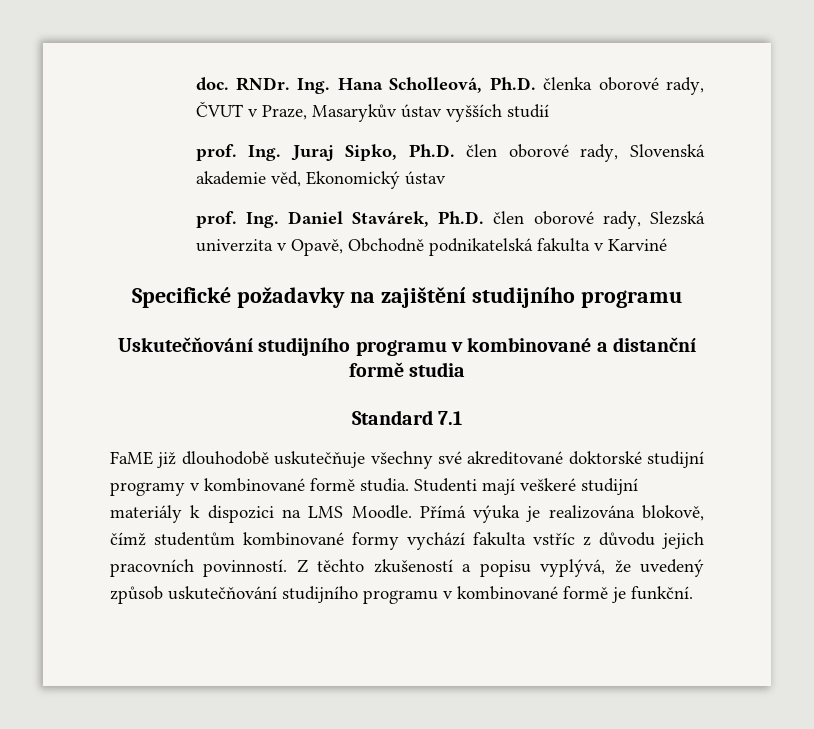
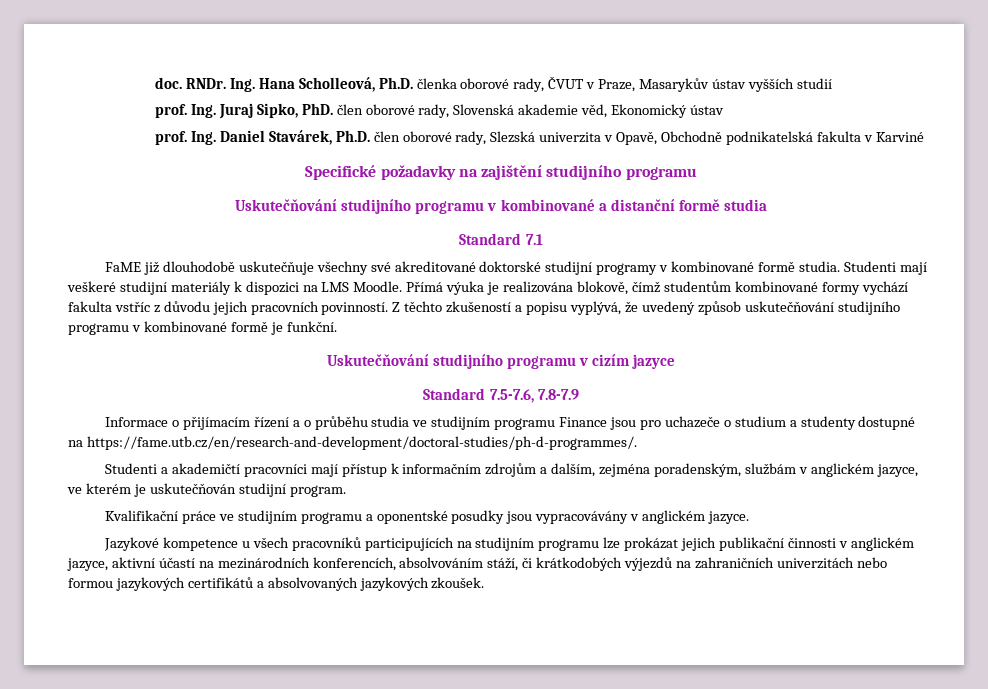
[408,144,455,157] Ph.D. -> [301,103,333,115] PhD.
(693, 593) none -> [326,354,676,369] [423,388,579,403] [105,416,916,430] [68,436,637,450] [105,463,918,477] [67,483,346,497] [105,510,750,524] [104,537,914,551] [67,557,887,571] [68,577,485,591] // Uskutečňování studijního programu v cizím jazyce // Standard 7.5-7.6, 7.8-7.9 // Informace o přijímacím řízení a o průběhu studia ve studijním programu Finance jsou pro uchazeče o studium a studenty dostupné na https://fame.utb.cz/en/research-and-development/doctoral-studies/ph-d-programmes/. // Studenti a akademičtí pracovníci mají přístup k informačním zdrojům a dalším, zejména poradenským, službám v anglickém jazyce, ve kterém je uskutečňován studijní program. // Kvalifikační práce ve studijním programu a oponentské posudky jsou vypracovávány v anglickém jazyce. // Jazykové kompetence u všech pracovníků participujících na studijním programu lze prokázat jejich publikační činnosti v anglickém jazyce, aktivní účastí na mezinárodních konferencích, absolvováním stáží, či krátkodobých výjezdů na zahraničních univerzitách nebo formou jazykových certifikátů a absolvovaných jazykových zkoušek.

